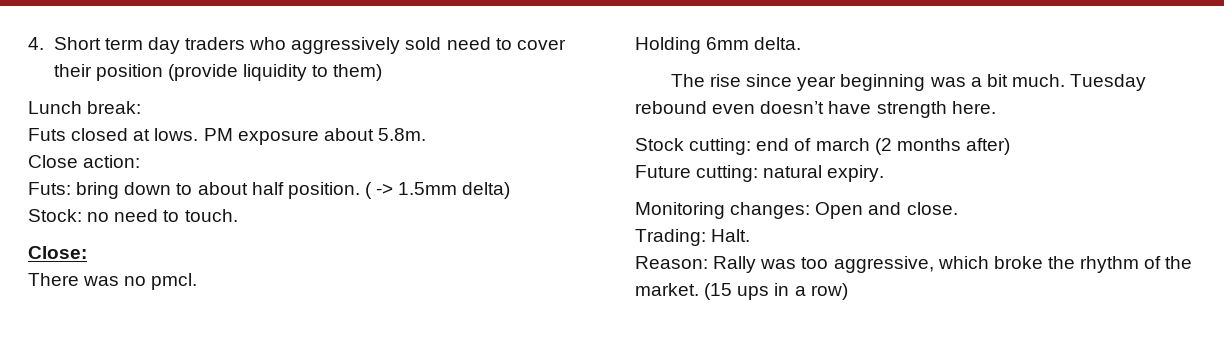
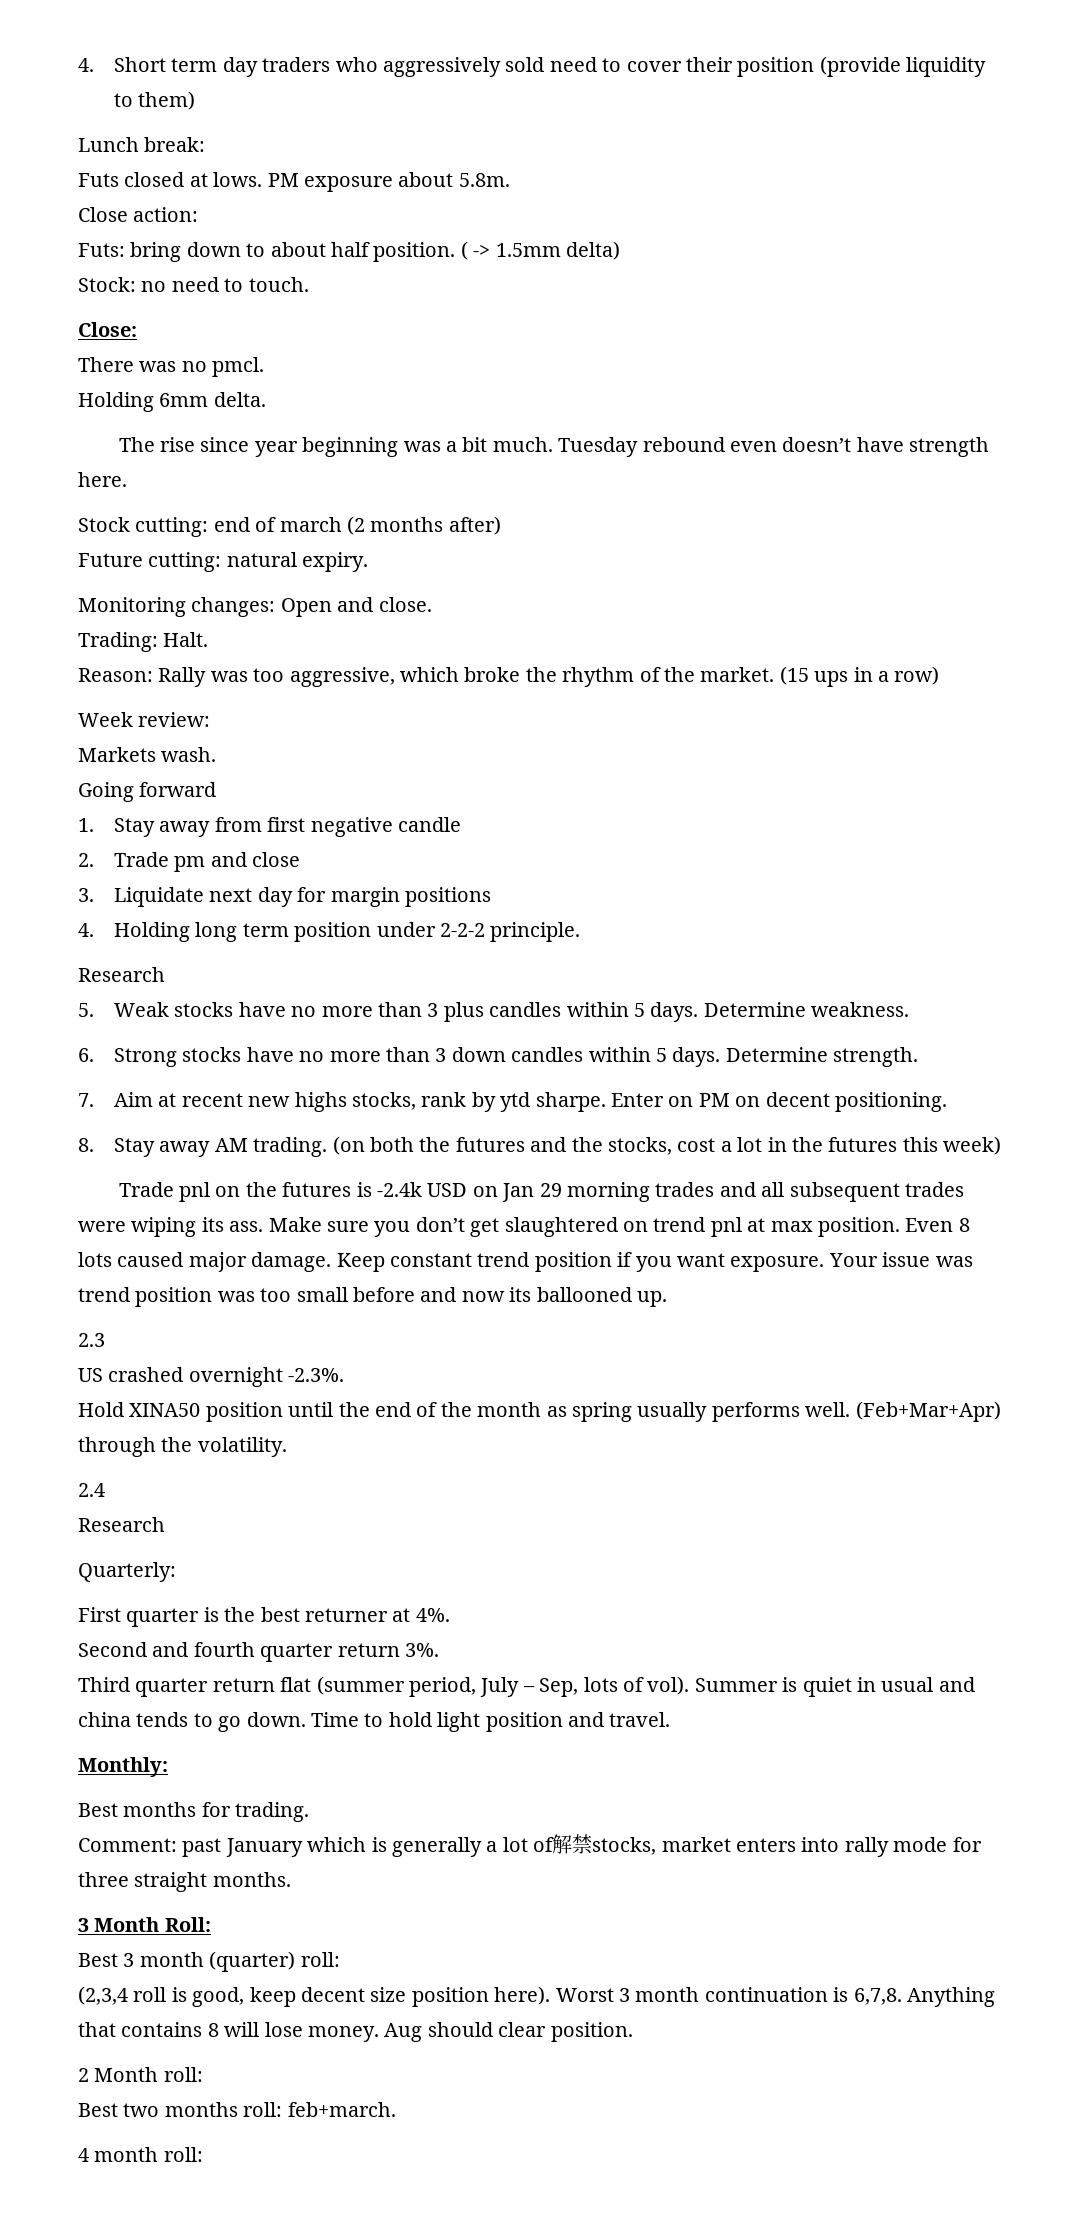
(848, 291) none -> [78,712,211,727] [78,747,217,762] [78,782,217,802] [78,817,462,837] [78,852,301,872] [78,887,492,907] [78,922,581,942] [78,967,165,982] [78,1002,910,1022] [78,1047,919,1067] [78,1092,948,1112] [78,1136,1002,1157] [118,1182,965,1202] [78,1217,970,1237] [78,1252,973,1272] [78,1287,667,1307] [78,1333,105,1347] [78,1367,345,1387] [78,1401,1001,1422] [78,1437,287,1457] [78,1483,105,1497] [78,1517,165,1532] [78,1562,176,1582] [78,1607,450,1627] [78,1642,439,1662] [78,1676,975,1697] [78,1712,671,1732] [78,1757,168,1777] [78,1802,310,1822] [78,1834,982,1857] [78,1872,291,1892] [78,1917,211,1932] [78,1951,340,1972] [78,1986,995,2007] [78,2022,633,2042] [78,2067,203,2082] [78,2102,396,2117] [78,2147,203,2162] // Week review: // Markets wash. // Going forward // 1. Stay away from first negative candle // 2. Trade pm and close // 3. Liquidate next day for margin positions // 4. Holding long term position under 2-2-2 principle. // Research // 5. Weak stocks have no more than 3 plus candles within 5 days. Determine weakness. // 6. Strong stocks have no more than 3 down candles within 5 days. Determine strength. // 7. Aim at recent new highs stocks, rank by ytd sharpe. Enter on PM on decent positioning. // 8. Stay away AM trading. (on both the futures and the stocks, cost a lot in the futures this week) // Trade pnl on the futures is -2.4k USD on Jan 29 morning trades and all subsequent trades were wiping its ass. Make sure you don’t get slaughtered on trend pnl at max position. Even 8 lots caused major damage. Keep constant trend position if you want exposure. Your issue was trend position was too small before and now its ballooned up. // 2.3 // US crashed overnight -2.3%. // Hold XINA50 position until the end of the month as spring usually performs well. (Feb+Mar+Apr) through the volatility. // 2.4 // Research // Quarterly: // First quarter is the best returner at 4%. // Second and fourth quarter return 3%. // Third quarter return flat (summer period, July – Sep, lots of vol). Summer is quiet in usual and china tends to go down. Time to hold light position and travel. // Monthly: // Best months for trading. // Comment: past January which is generally a lot of解禁stocks, market enters into rally mode for three straight months. // 3 Month Roll: // Best 3 month (quarter) roll: // (2,3,4 roll is good, keep decent size position here). Worst 3 month continuation is 6,7,8. Anything that contains 8 will lose money. Aug should clear position. // 2 Month roll: // Best two months roll: feb+march. // 4 month roll:

